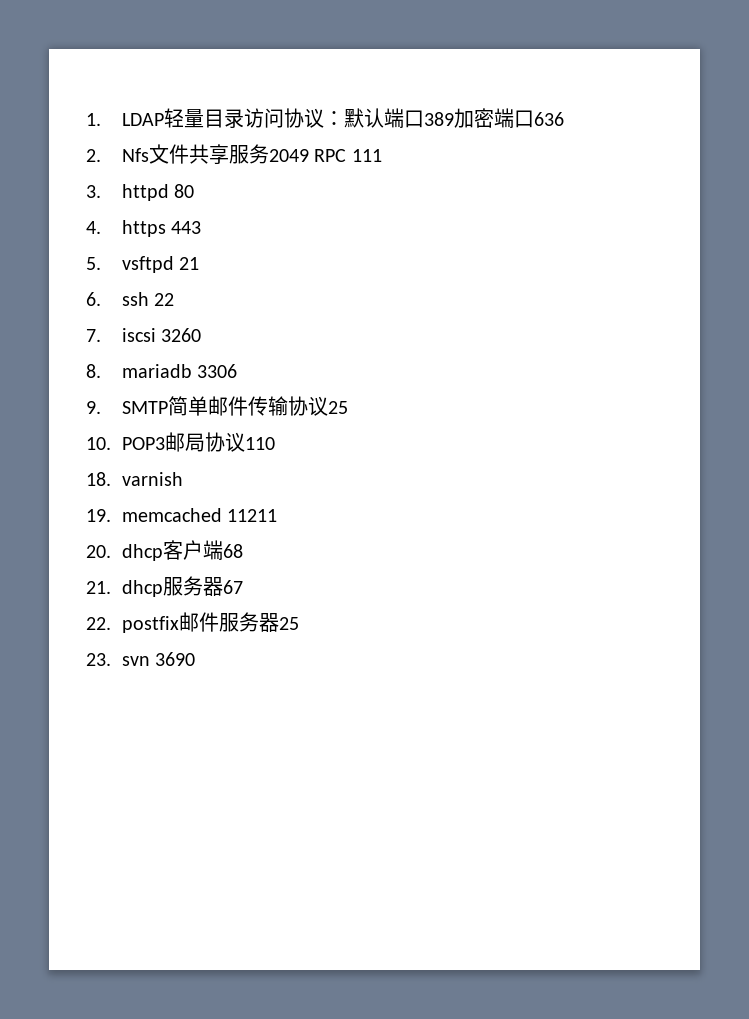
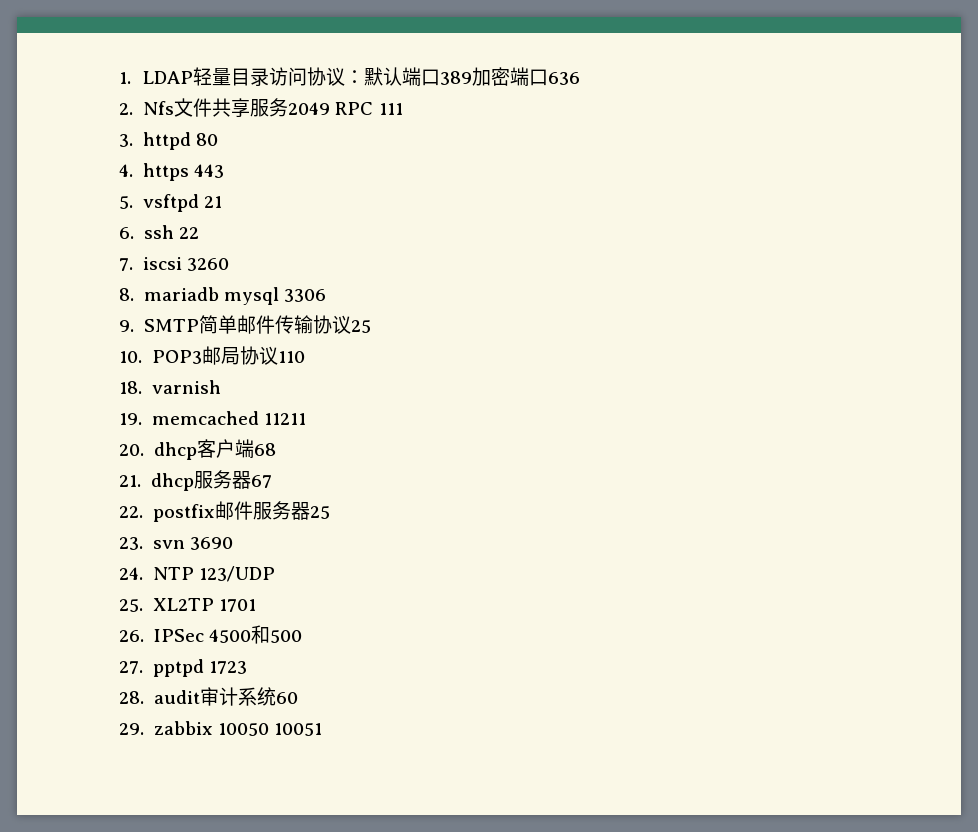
(192, 371) none -> [223,287,279,305] mysql
(196, 659) none -> [119,566,275,582] [119,598,256,612] [119,625,302,644] [119,659,247,677] [119,687,298,706] [119,721,322,736] // 24. NTP 123/UDP // 25. XL2TP 1701 // 26. IPSec 4500和500 // 27. pptpd 1723 // 28. audit审计系统60 // 29. zabbix 10050 10051

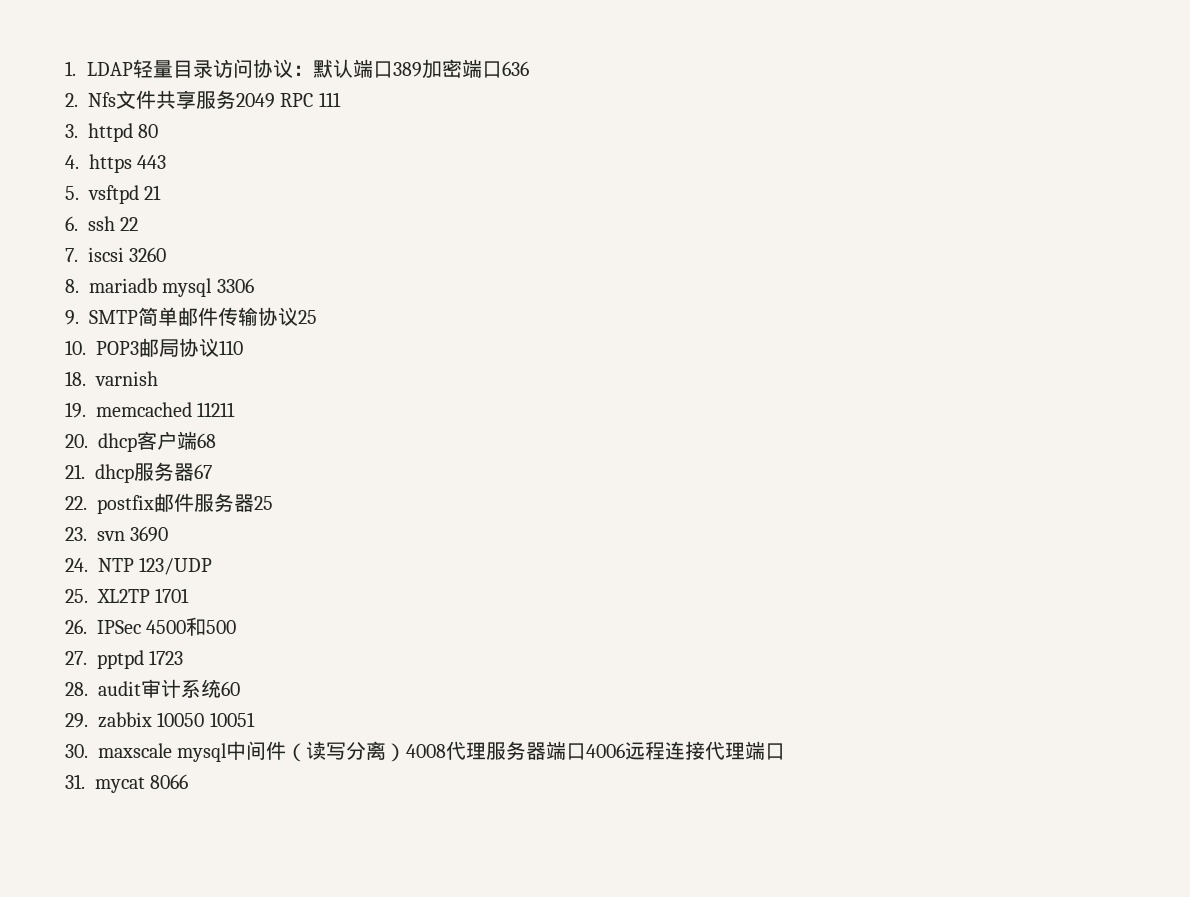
(322, 729) none -> [65,741,786,762] [65,774,189,793] // 30. maxscale mysql中间件（读写分离）4008代理服务器端口4006远程连接代理端口 // 31. mycat 8066

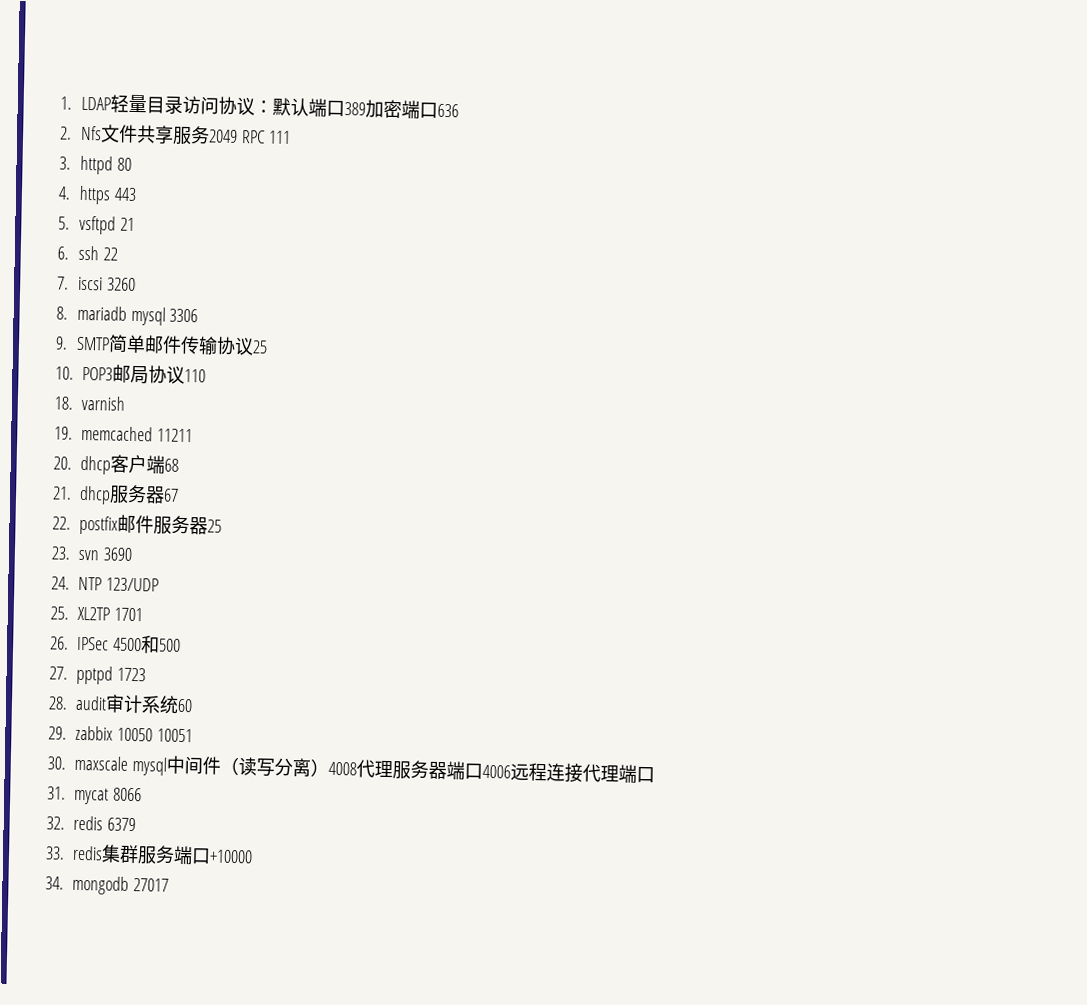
(189, 781) none -> [46,815,136,832] [45,844,253,865] [45,875,169,895] // 32. redis 6379 // 33. redis集群服务端口+10000 // 34. mongodb 27017

